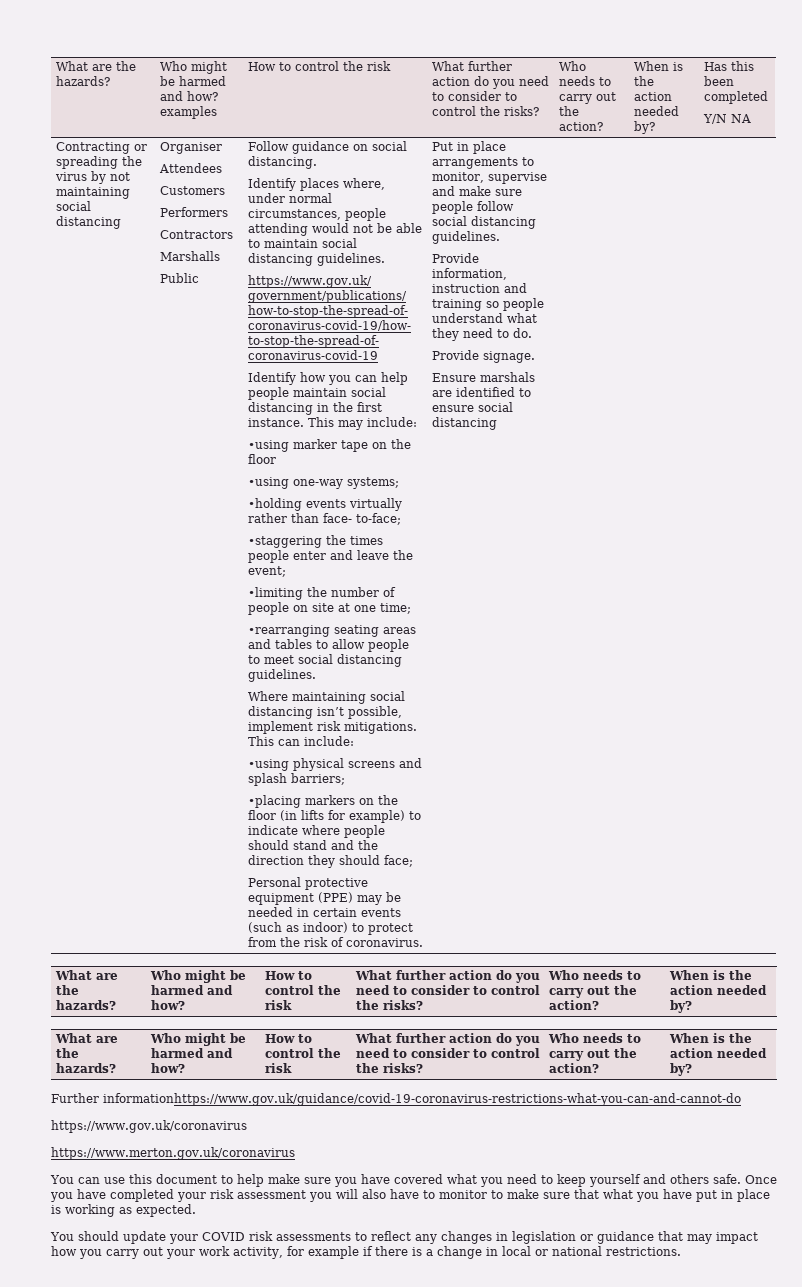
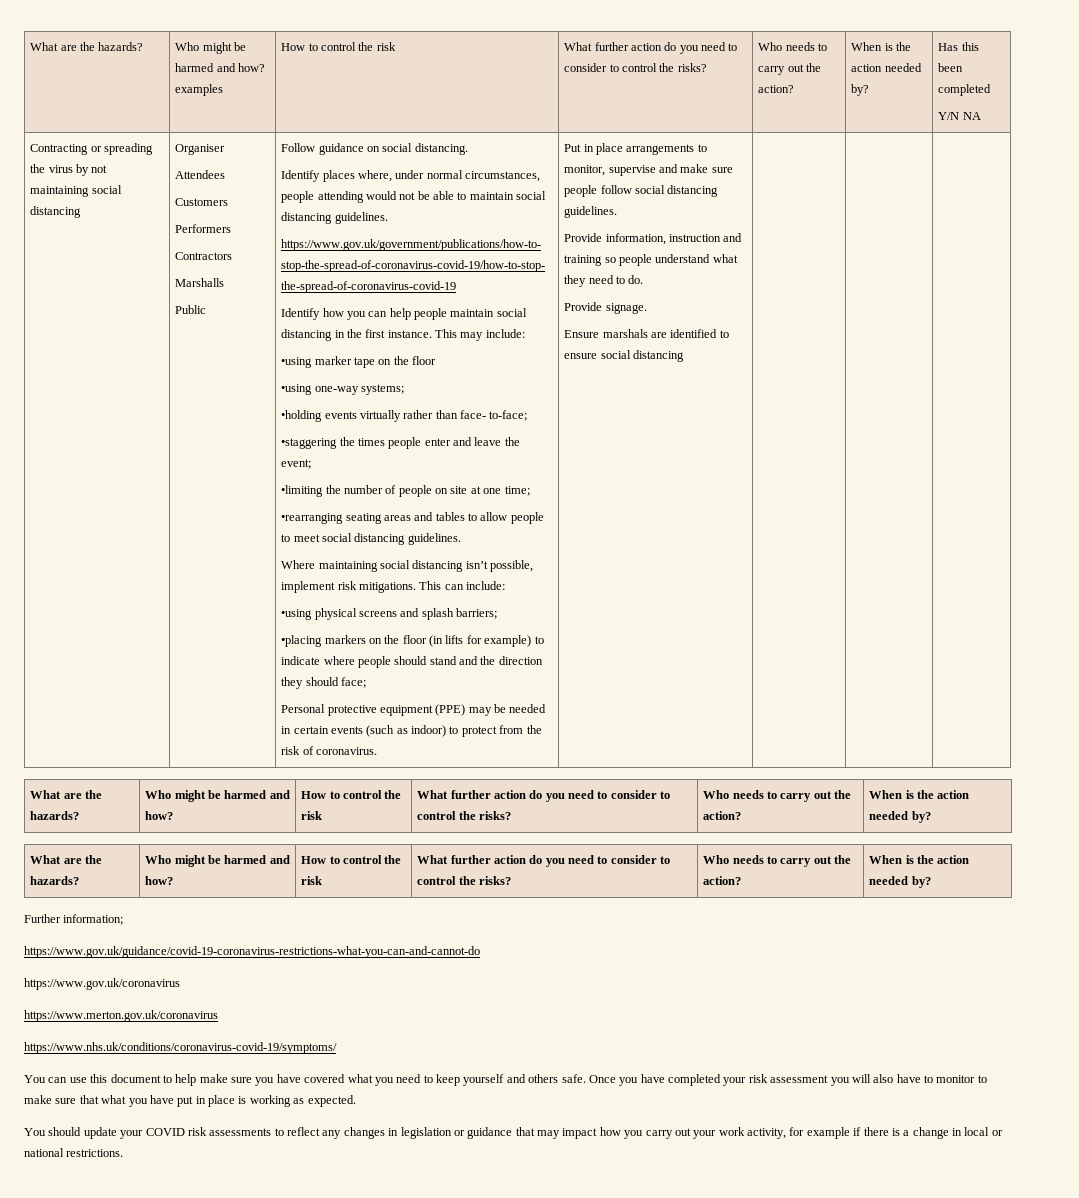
[103,1093,741,1106] informationhttps://www.gov.uk/guidance/covid-19-coronavirus-restrictions-what-you-can-and-cannot-do -> [63,914,124,925] [24,946,480,958] information; // https://www.gov.uk/guidance/covid-19-coronavirus-restrictions-what-you-can-and-cannot-do
(295, 1153) none -> [24,1042,337,1054] // https://www.nhs.uk/conditions/coronavirus-covid-19/symptoms/

